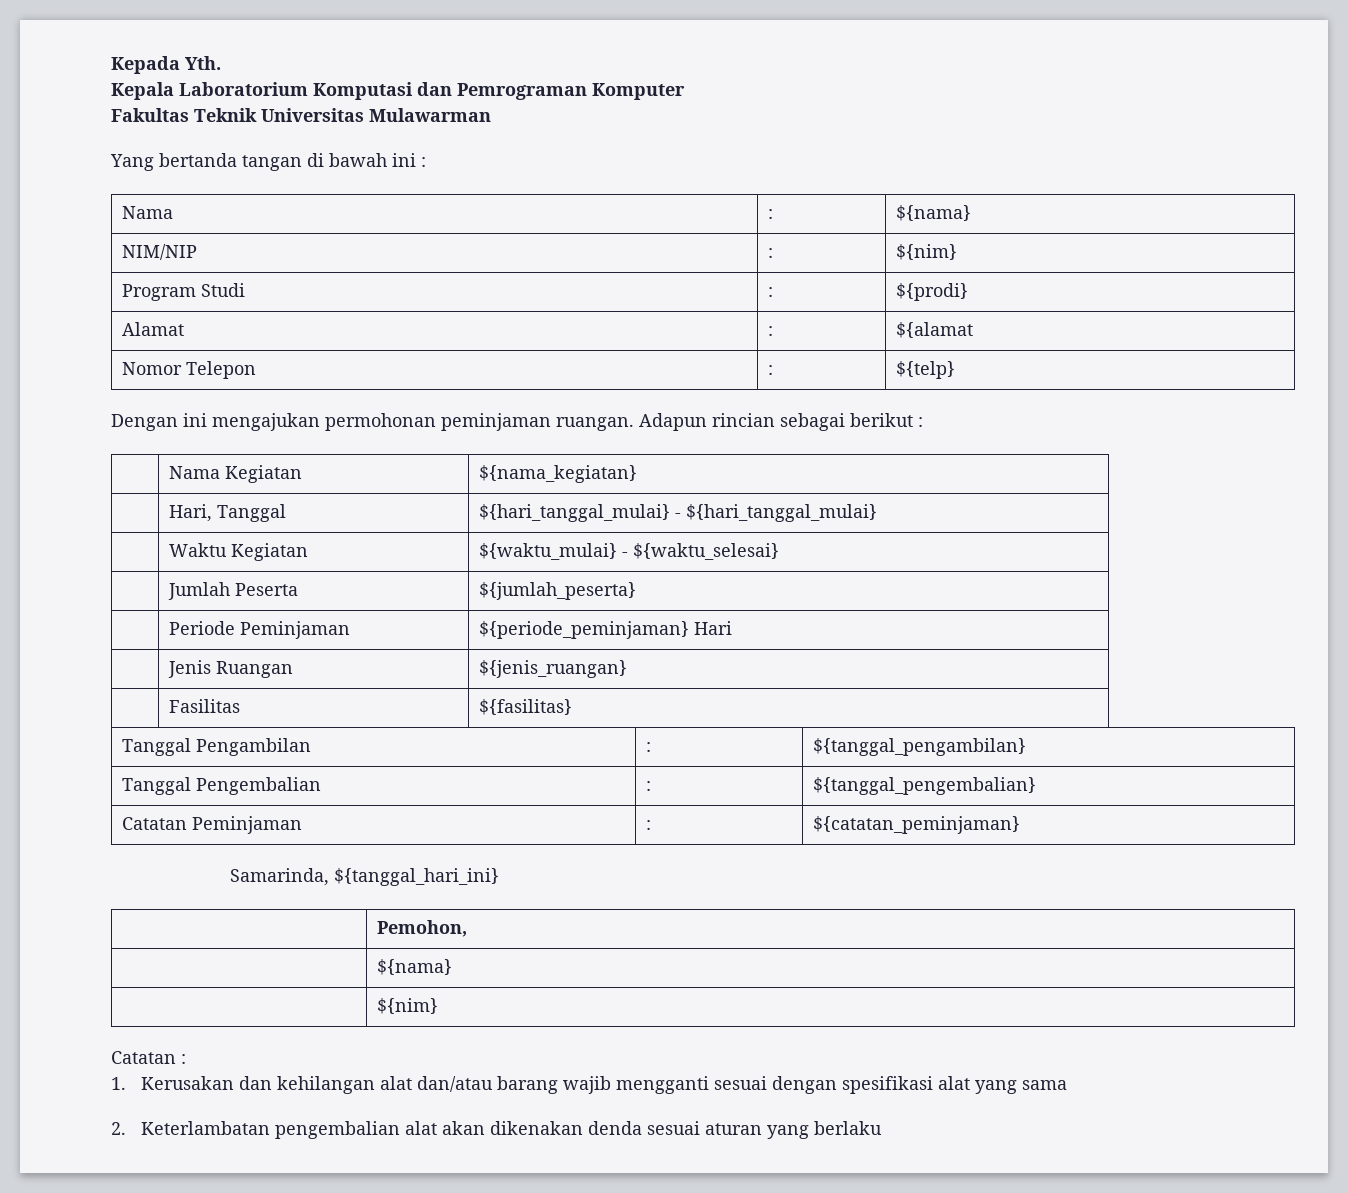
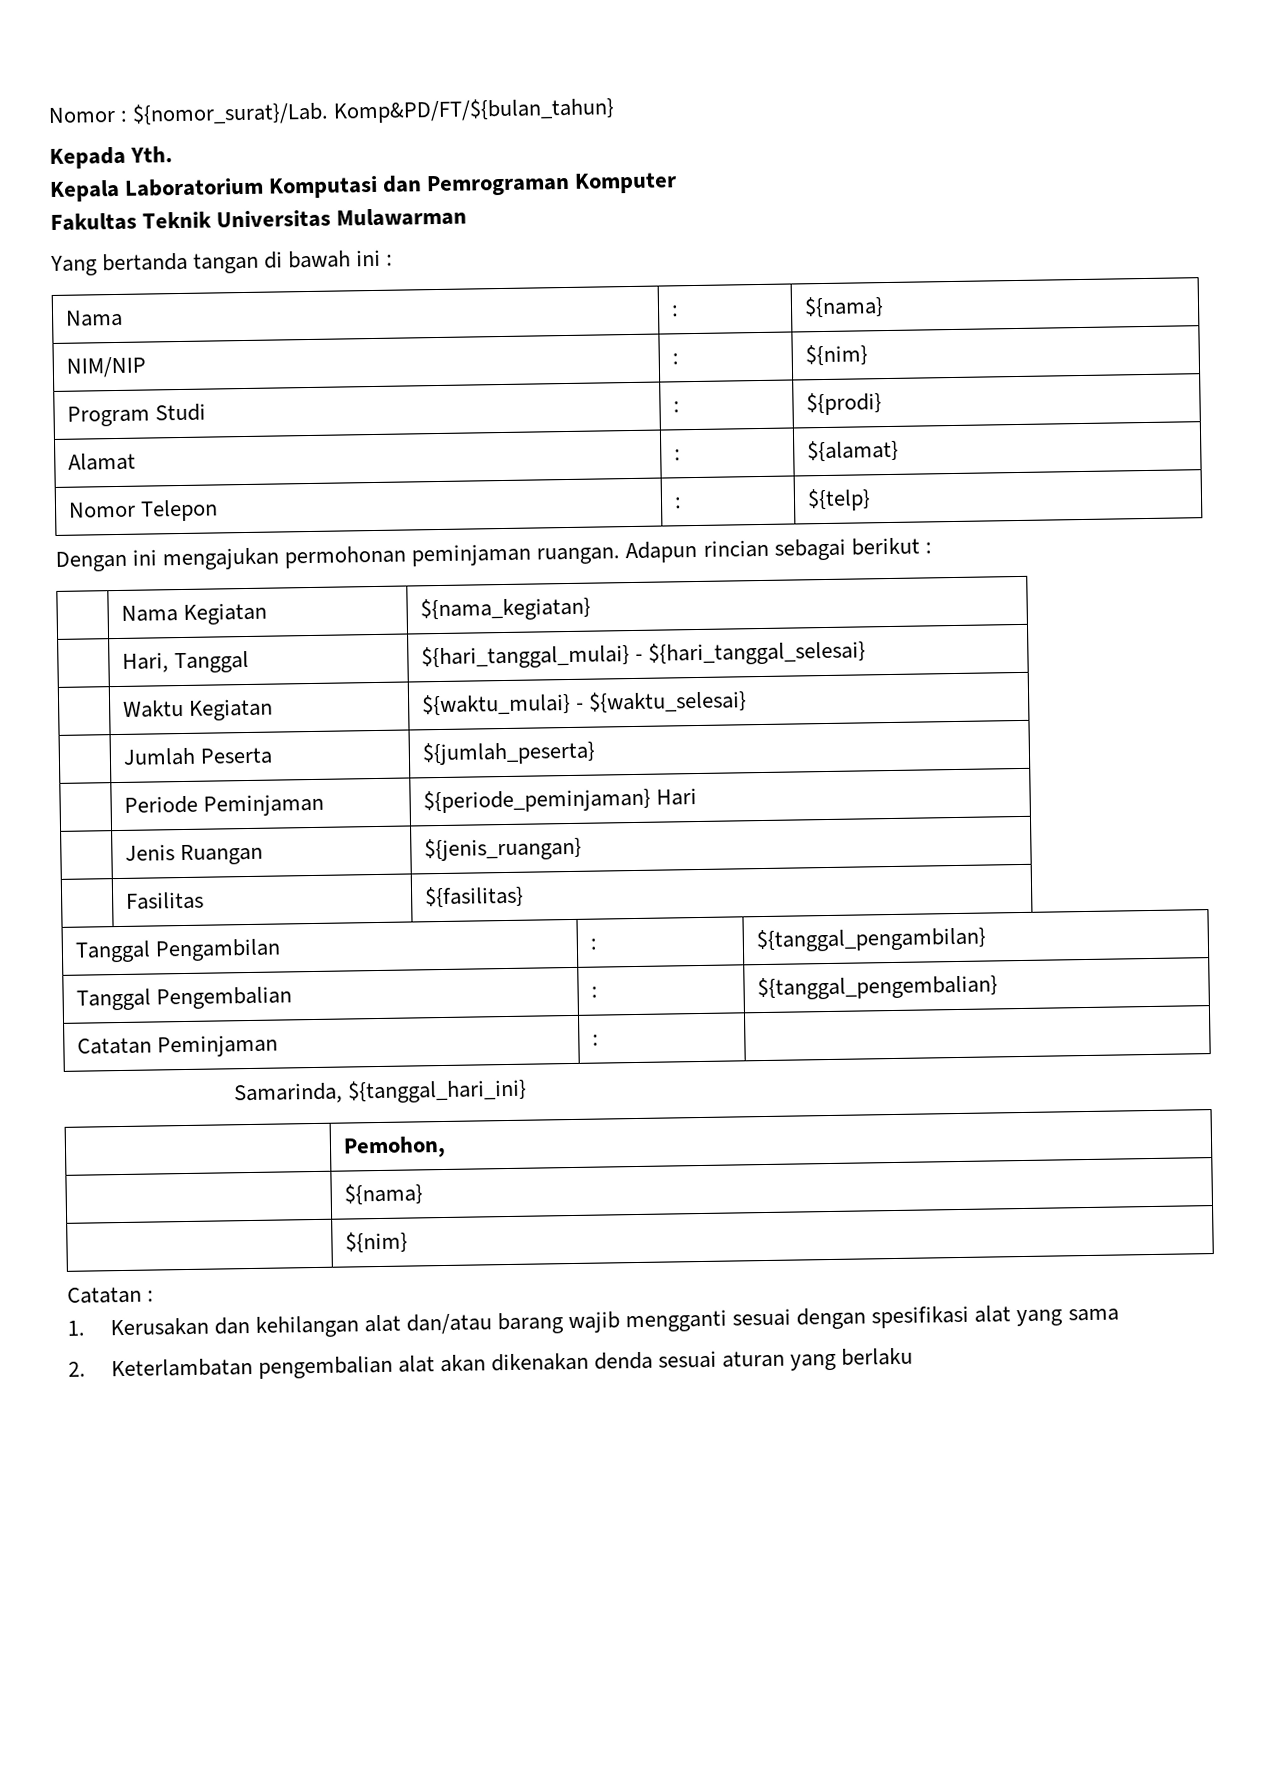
(111, 65) none -> [48,97,616,126] Nomor : ${nomor_surat}/Lab. Komp&PD/FT/${bulan_tahun} //
[896,322,974,338] ${alamat -> [806,439,899,463] ${alamat}
[686,504,878,522] ${hari_tanggal_mulai} -> [648,640,867,666] ${hari_tanggal_selesai}
[813,816,1021,834] ${catatan_peminjaman} -> (599, 1040) none

